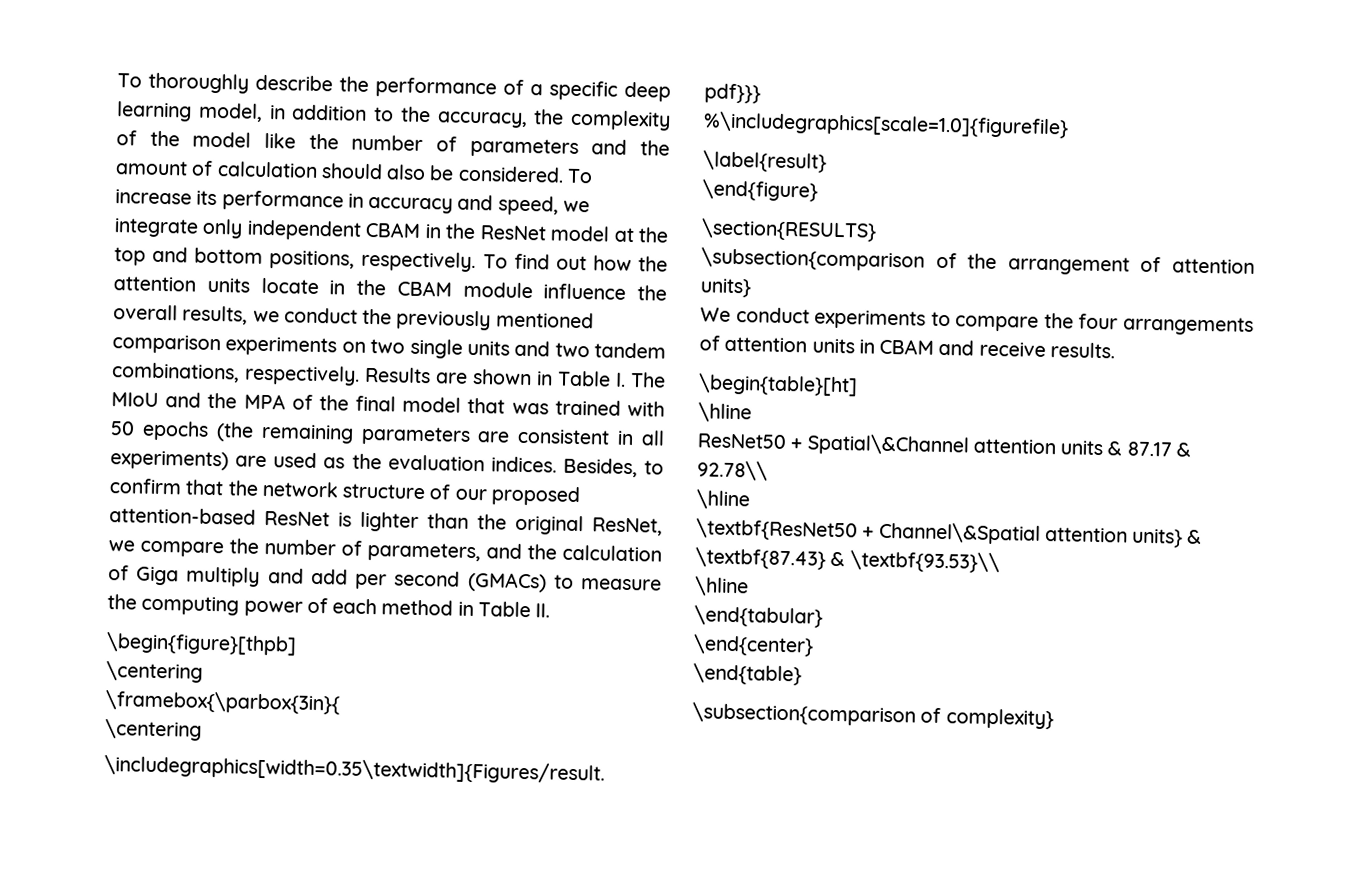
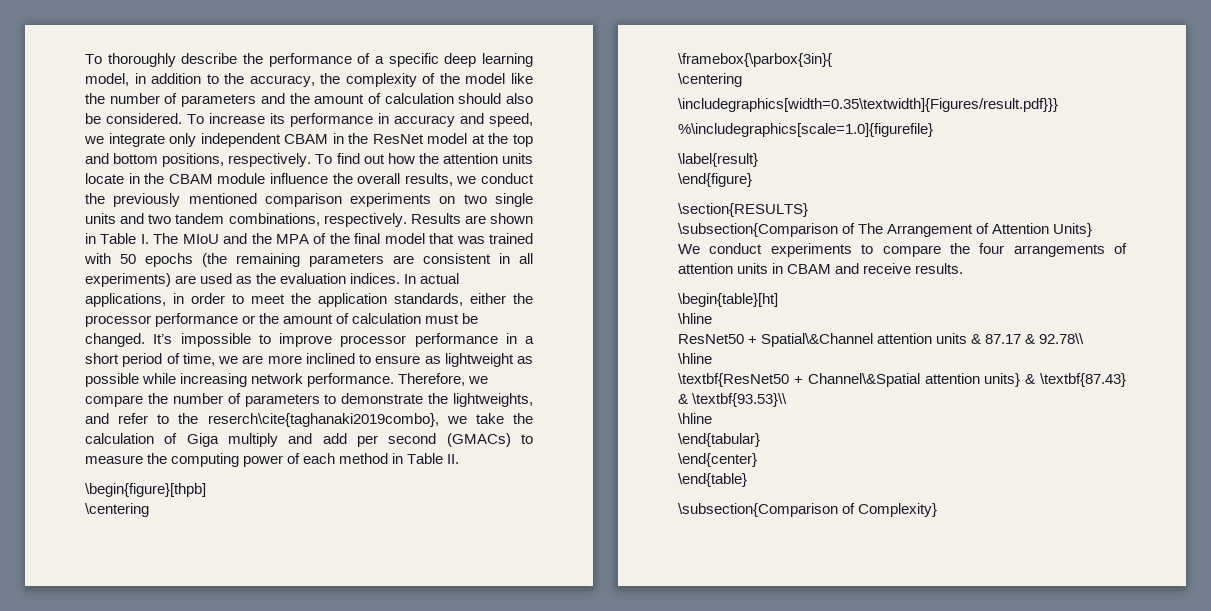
[562,457,664,478] [109,478,581,507] [109,507,663,536] Besides, to confirm that the network structure of our proposed attention-based ResNet is lighter than the original ResNet, -> [404,273,460,284] [85,293,533,307] [85,313,479,327] [85,333,534,347] [85,353,533,367] [85,373,466,387] In actual applications, in order to meet the application standards, either the processor performance or the amount of calculation must be changed. It’s impossible to improve processor performance in a short period of time, we are more inclined to ensure as lightweight as possible while increasing network performance. Therefore,
[367,542,522,563] parameters, and -> [244,393,533,407] [85,413,504,427] parameters to demonstrate the lightweights, and refer to the reserch\cite{taghanaki2019combo}, we take
[701,247,1255,276] [700,278,752,298] \subsection{comparison of the arrangement of attention units} -> [678,223,1093,237] \subsection{Comparison of The Arrangement of Attention Units}
[692,702,1054,730] \subsection{comparison of complexity} -> [678,503,938,517] \subsection{Comparison of Complexity}

